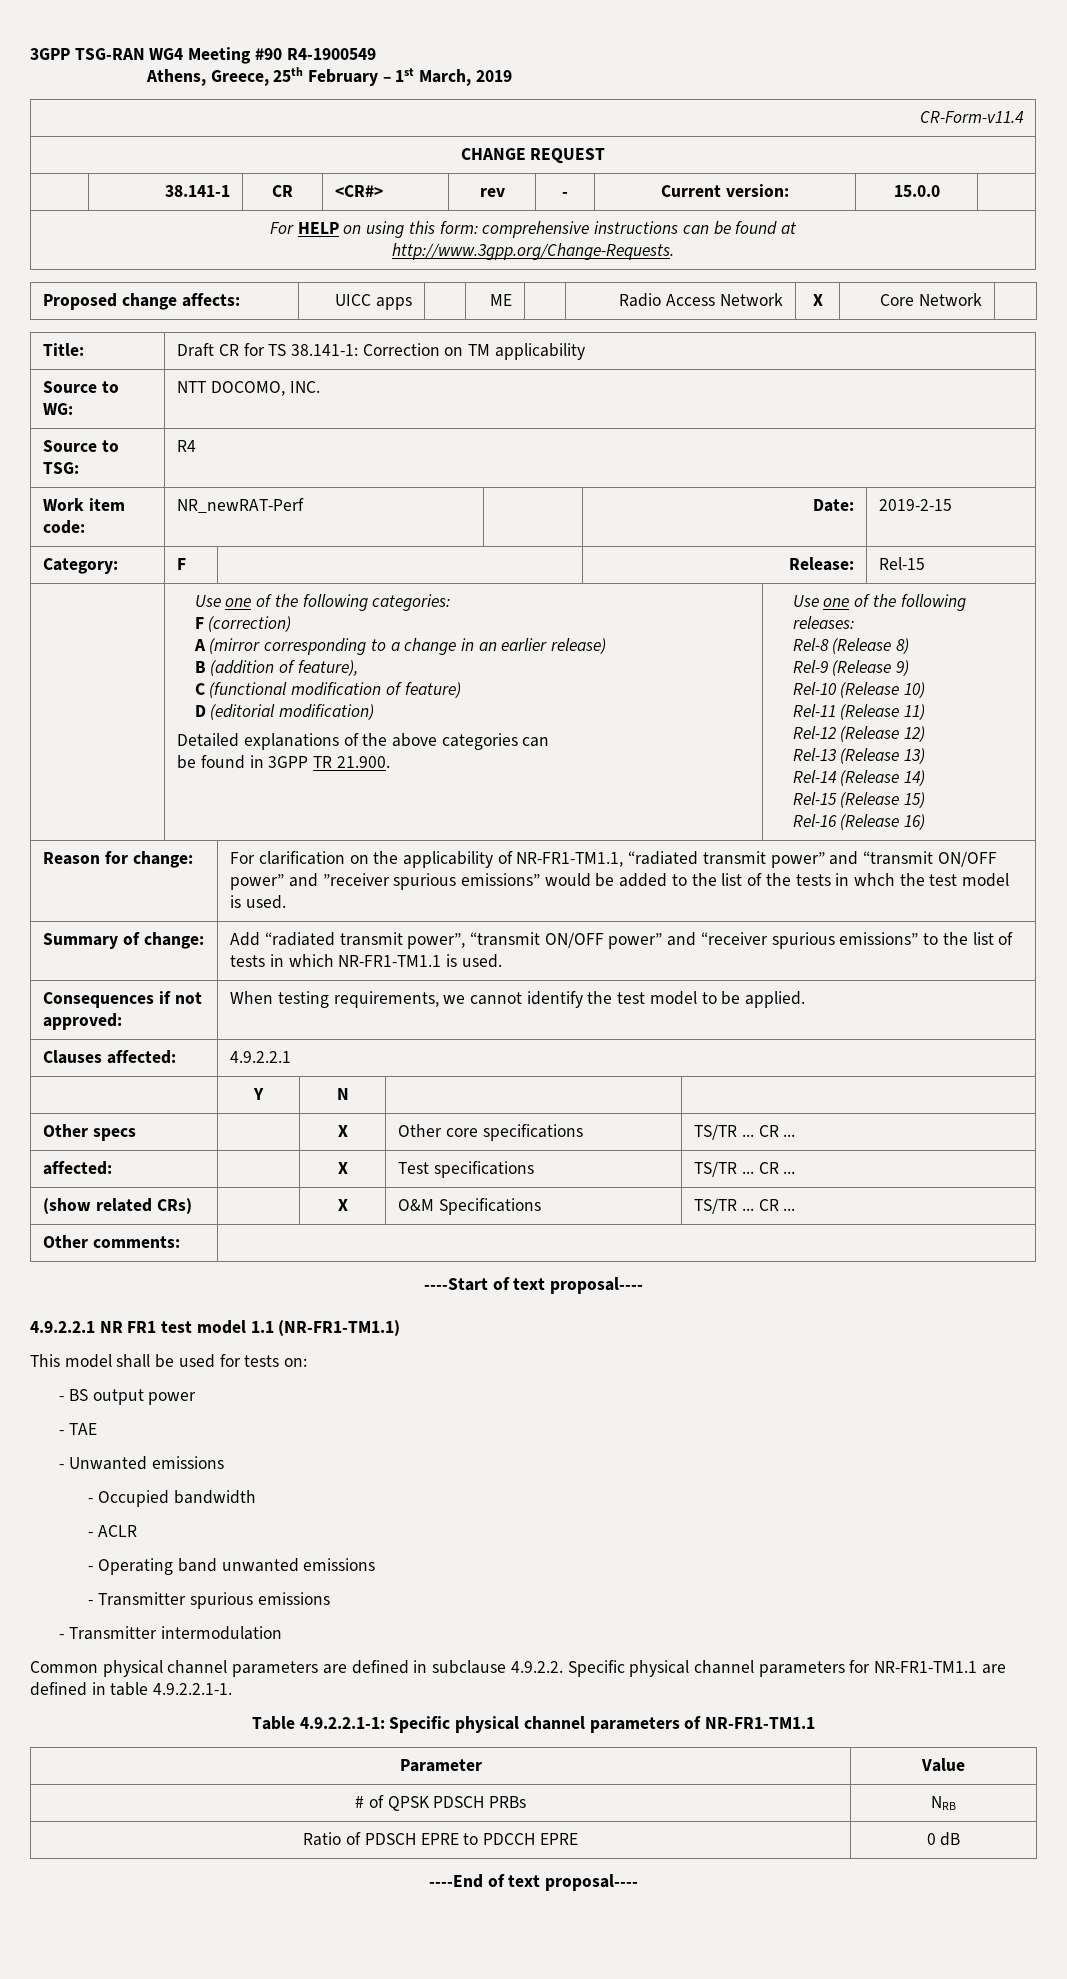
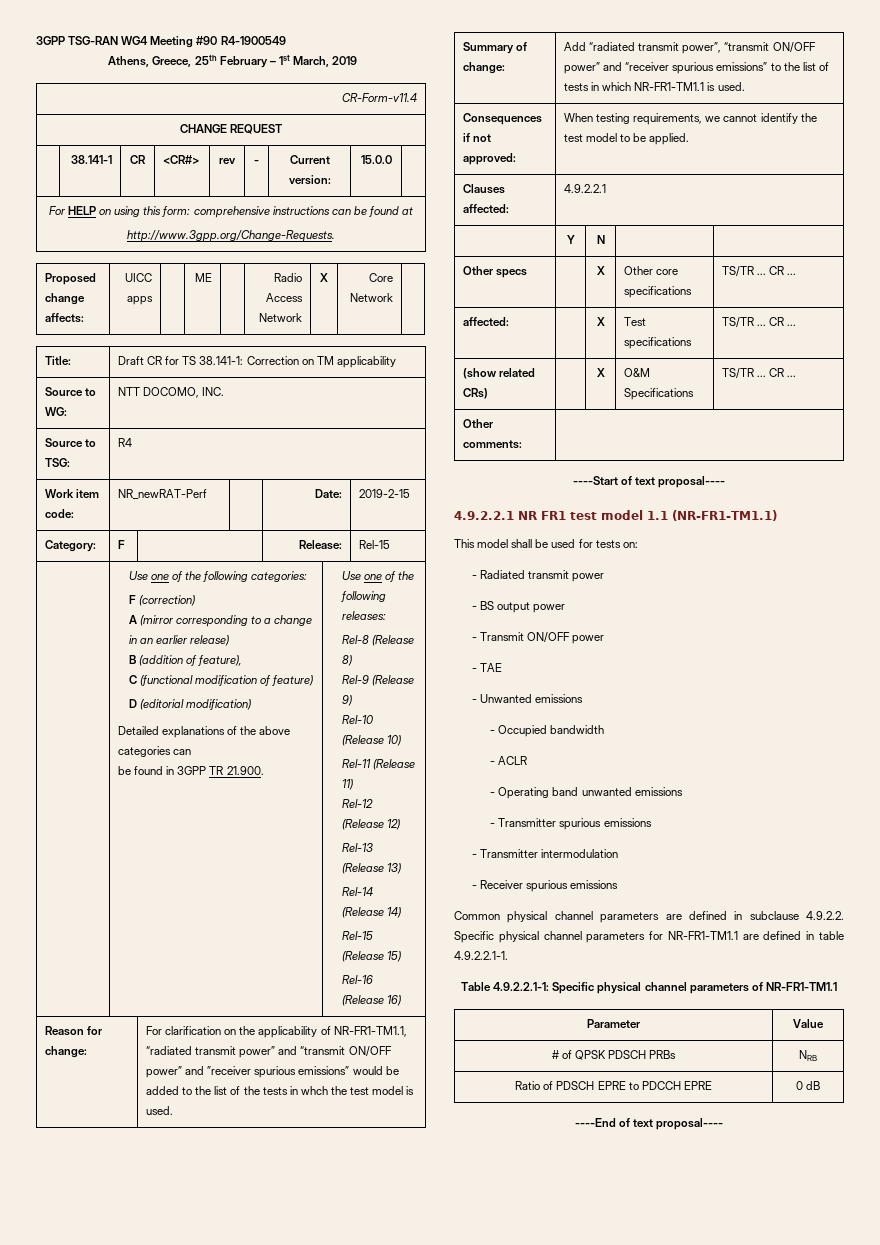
(308, 1362) none -> [472,570,605,582] // - Radiated transmit power
(197, 1398) none -> [472,632,605,644] // - Transmit ON/OFF power
(282, 1633) none -> [472,880,619,892] // - Receiver spurious emissions

